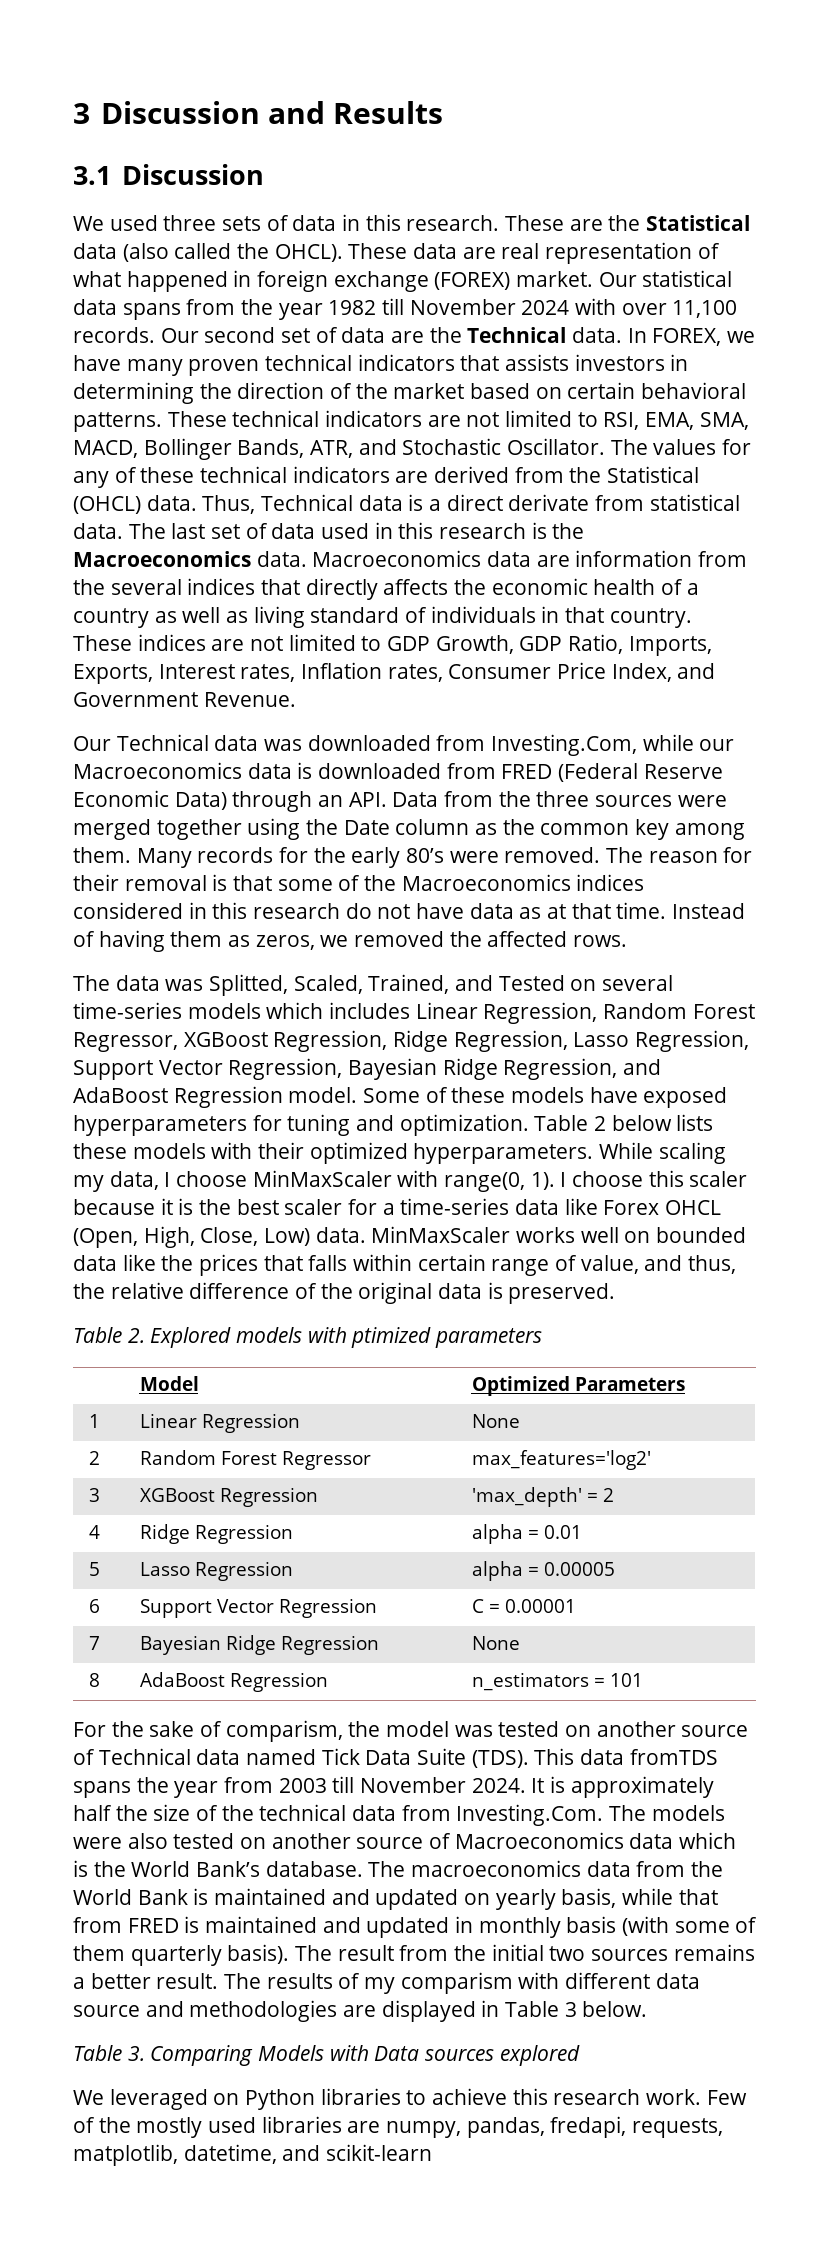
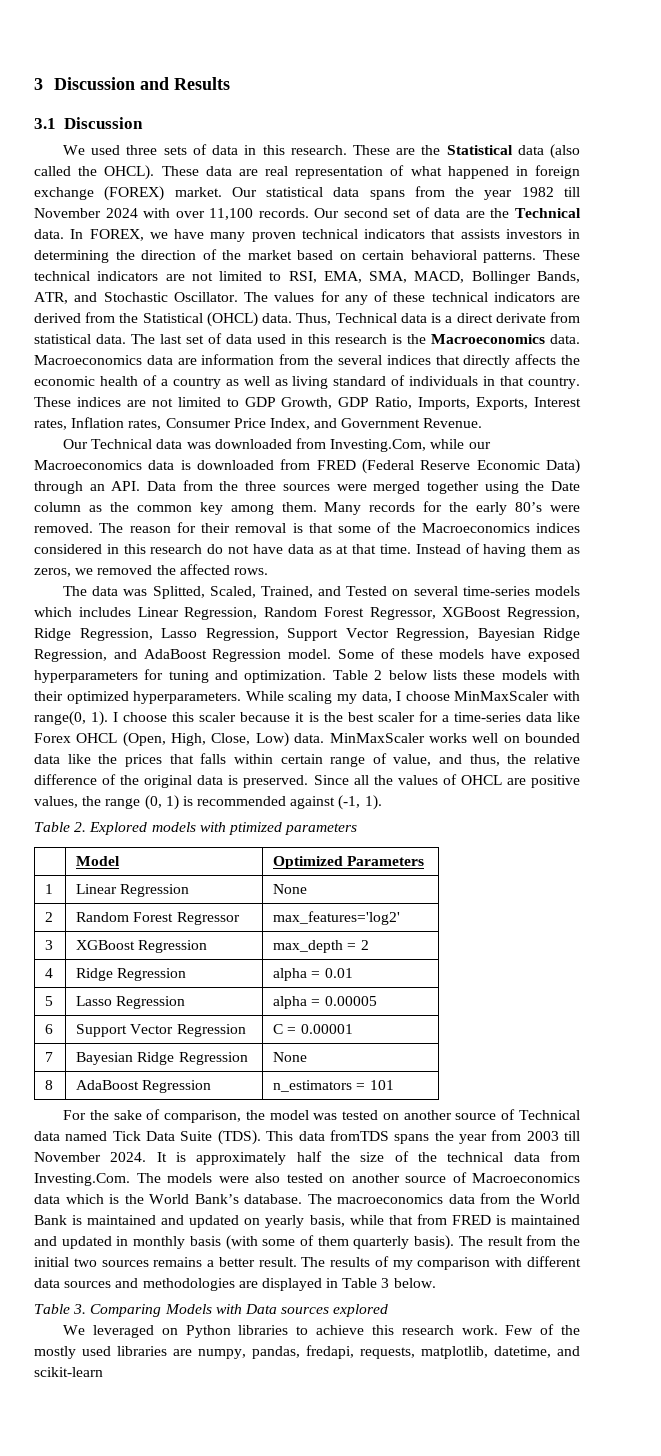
(616, 1293) none -> [313,774,580,788] [34,795,382,810] Since all the values of OHCL are positive values, the range (0, 1) is recommended against (-1, 1).
[471,1487,582,1507] 'max_depth' -> [273,940,344,953] max_depth
[225,1720,343,1742] comparism, -> [164,1110,242,1123] comparison,
[400,1972,513,1994] comparism -> [417,1257,491,1270] comparison
[73,2005,140,2017] source -> [64,1281,112,1288] sources

